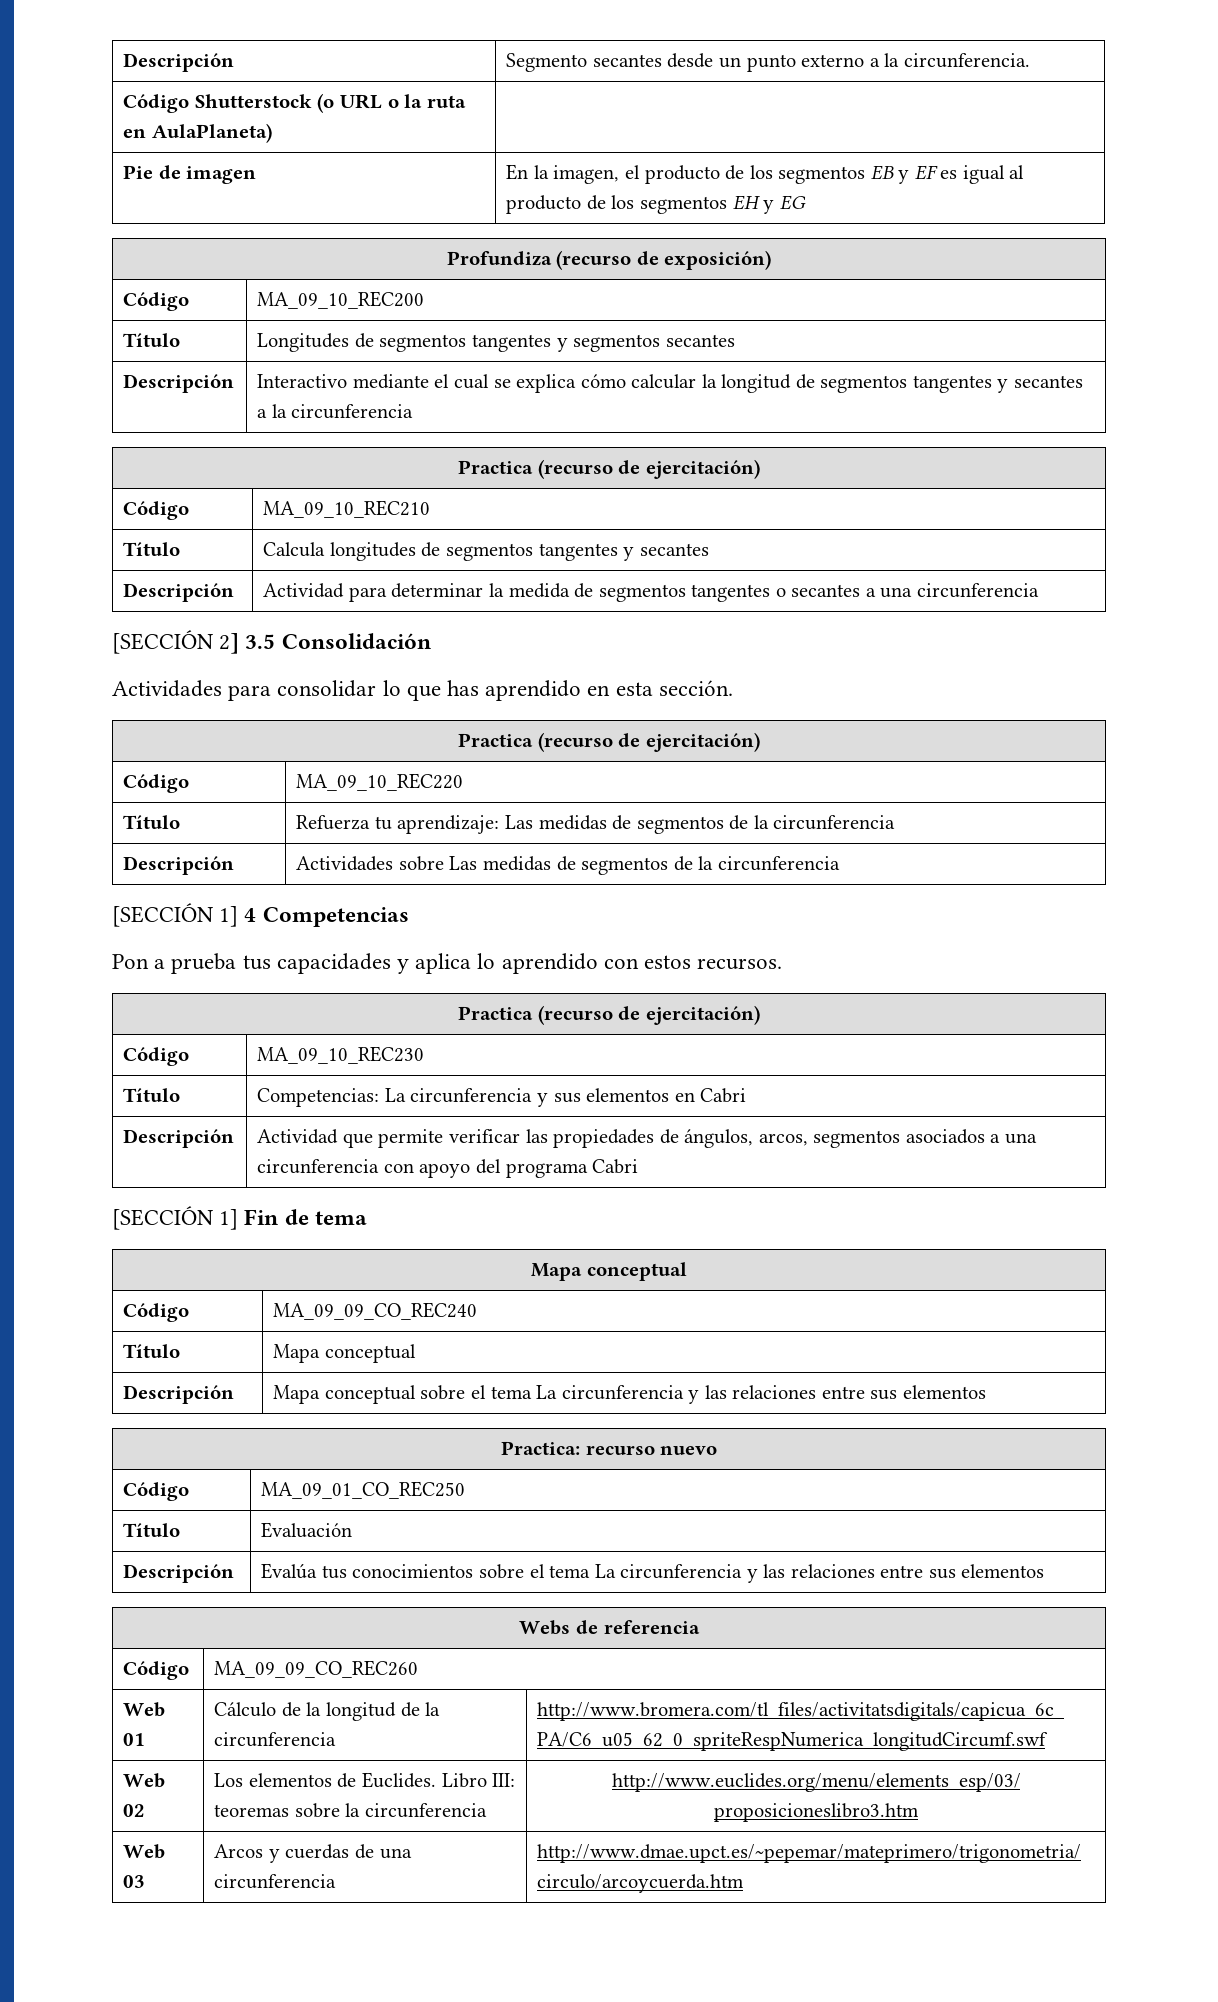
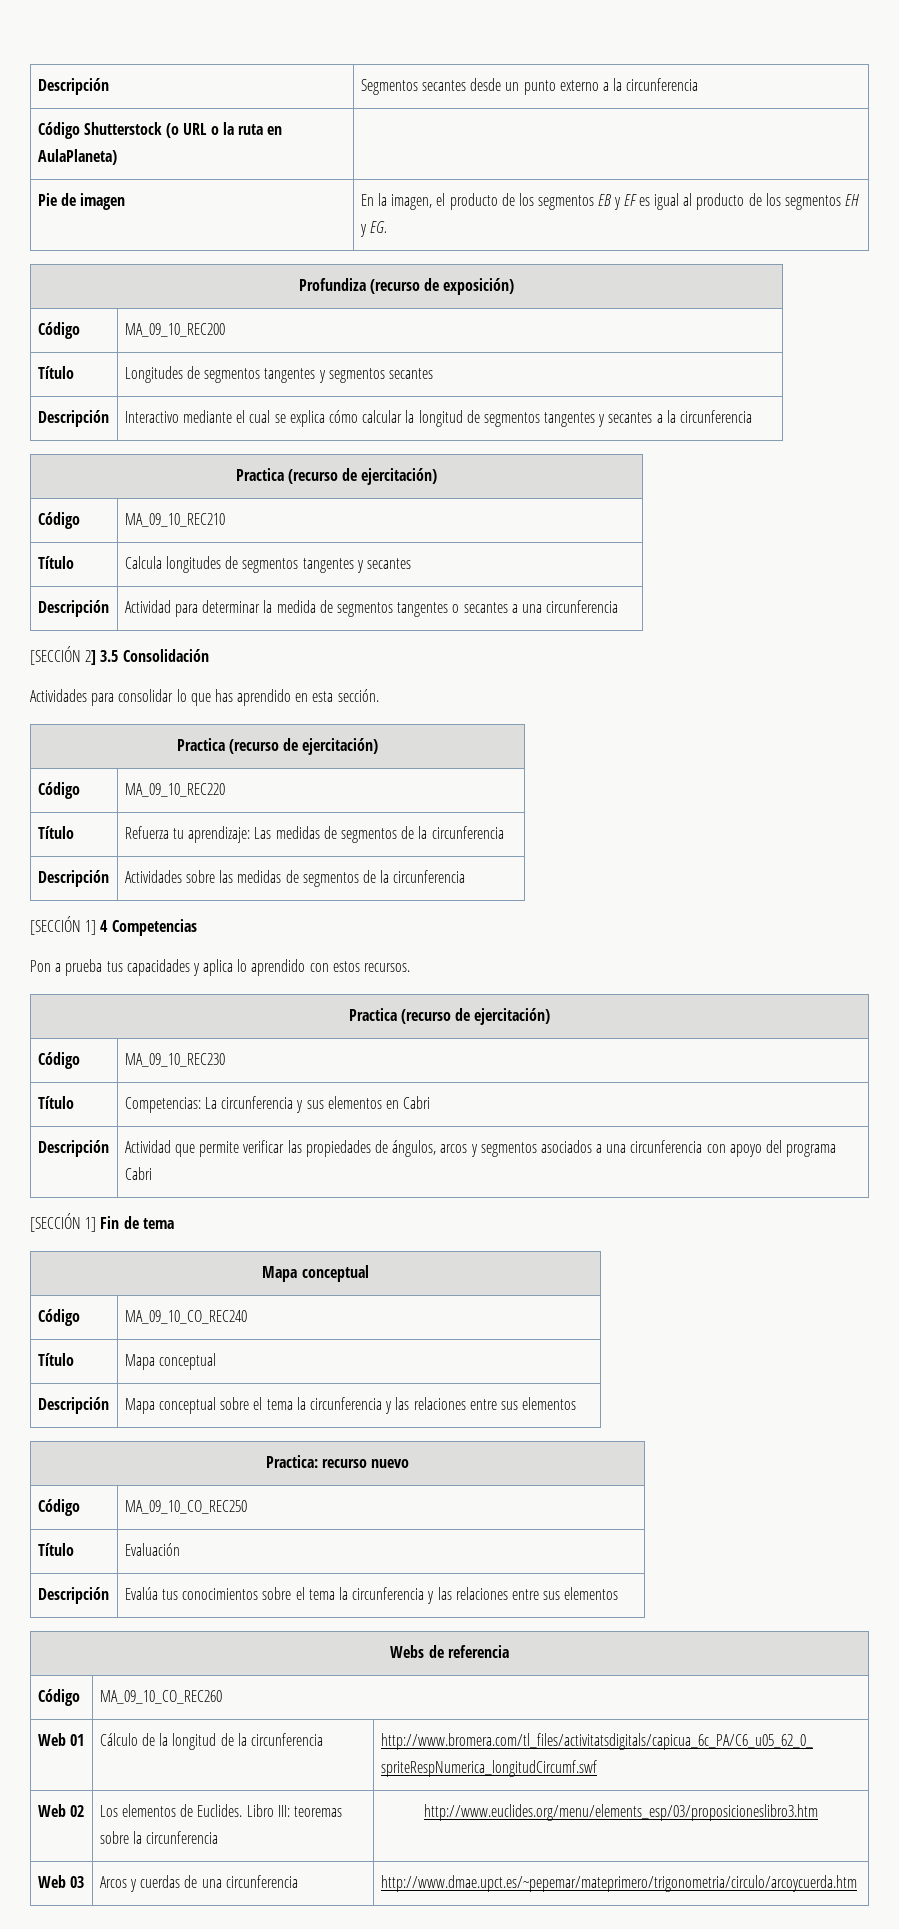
[123,53,235,72] [506,53,588,72] Descripción | Segmento -> [37,78,109,95] [360,79,418,95] Descripción | Segmentos
[903,53,1030,68] circunferencia. -> [626,78,699,91] circunferencia
[779,195,806,210] EG -> [370,221,388,233] EG.
[449,856,478,870] Las -> [219,870,234,883] las
[758,1133,808,1146] arcos, -> [440,1144,478,1157] arcos y
[273,1302,478,1320] MA_09_09_CO_REC240 -> [124,1310,247,1324] MA_09_10_CO_REC240
[536,1385,558,1399] La -> [296,1397,306,1410] la
[261,1481,466,1499] MA_09_01_CO_REC250 -> [124,1500,247,1514] MA_09_10_CO_REC250
[594,1564,616,1578] La -> [339,1587,349,1600] la
[214,1660,419,1678] MA_09_09_CO_REC260 -> [99,1690,222,1704] MA_09_10_CO_REC260

